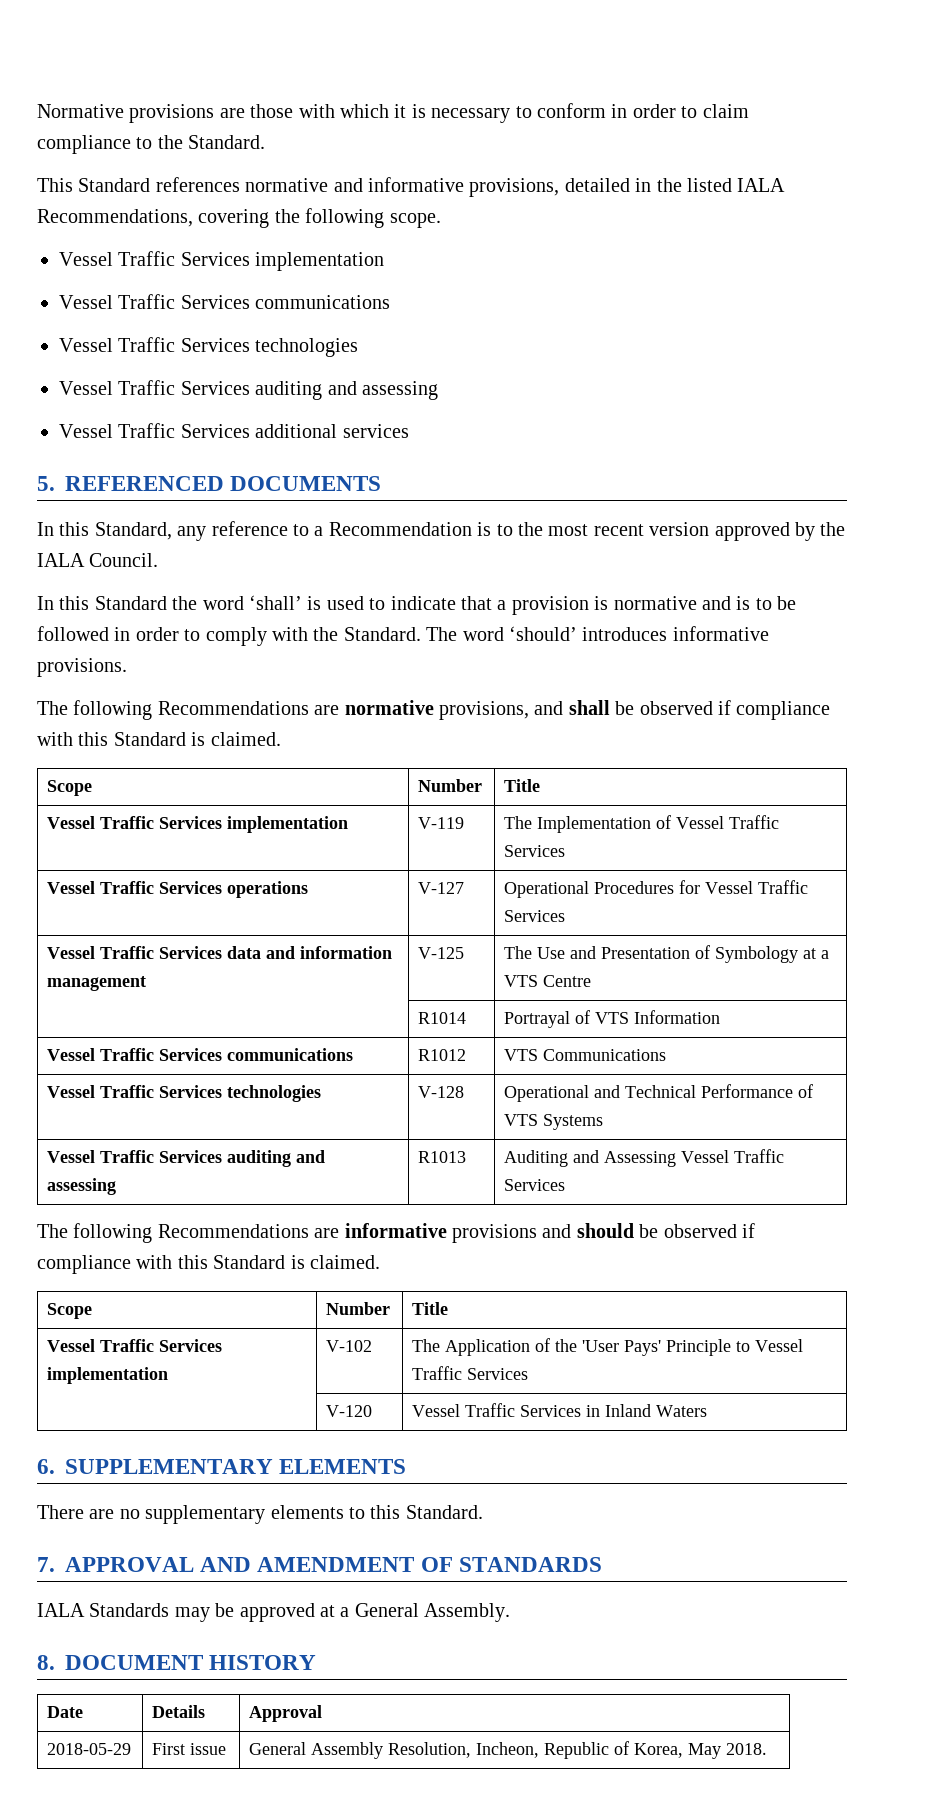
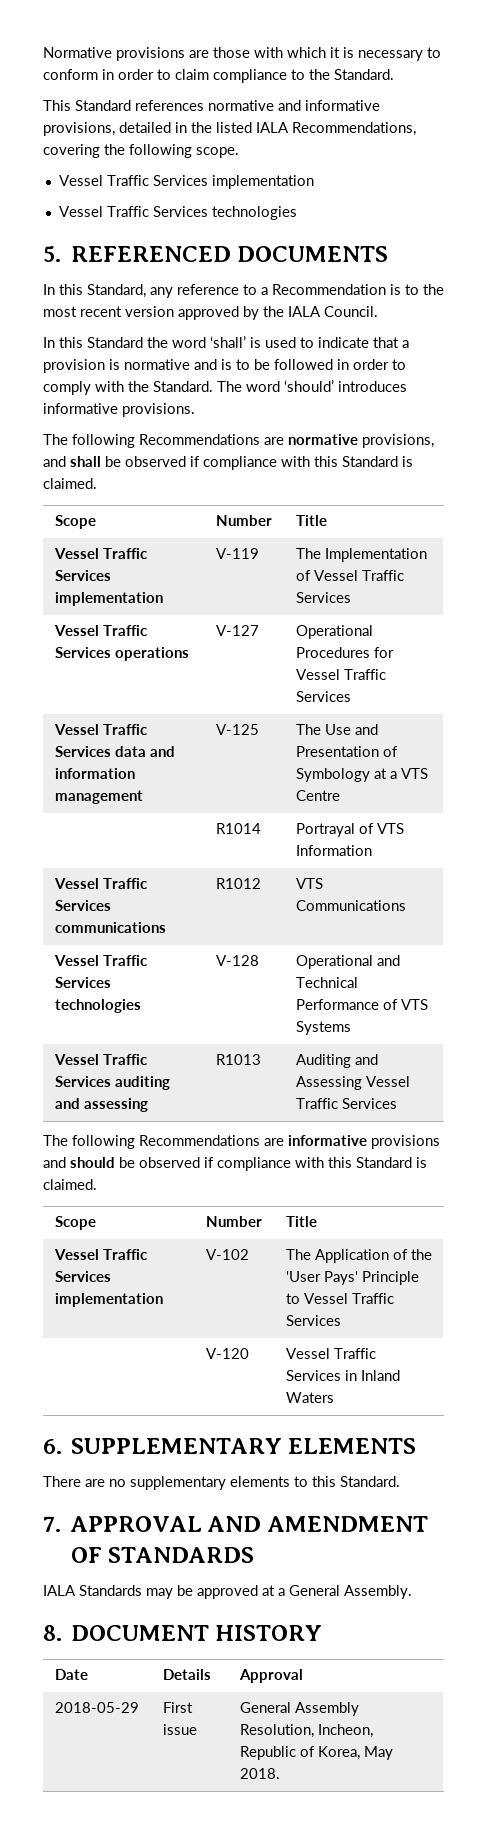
[59,294,391,309] [59,337,359,357] [59,380,438,400] [59,423,409,438] // Vessel Traffic Services communications // Vessel Traffic Services technologies // Vessel Traffic Services auditing and assessing // Vessel Traffic Services additional services -> [58,206,297,220] // Vessel Traffic Services technologies

